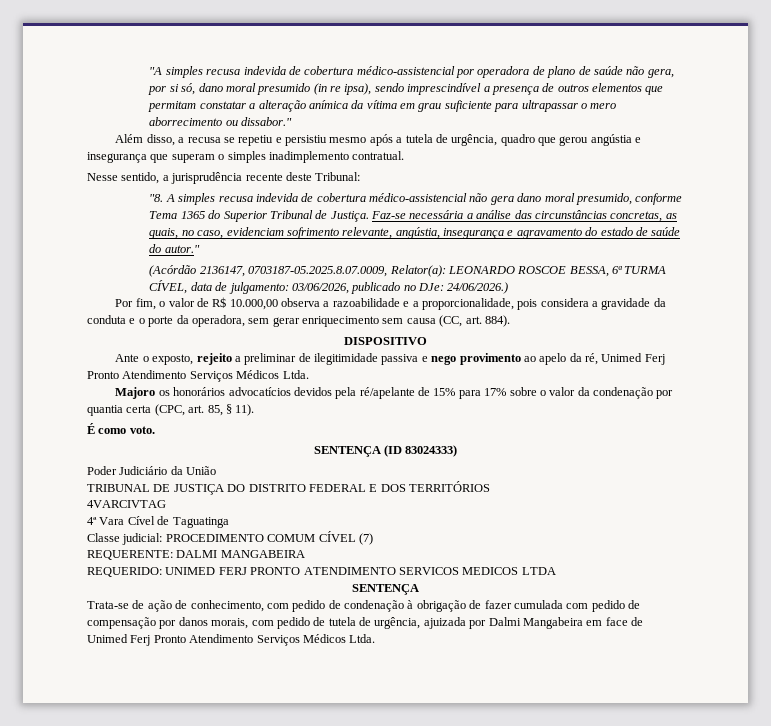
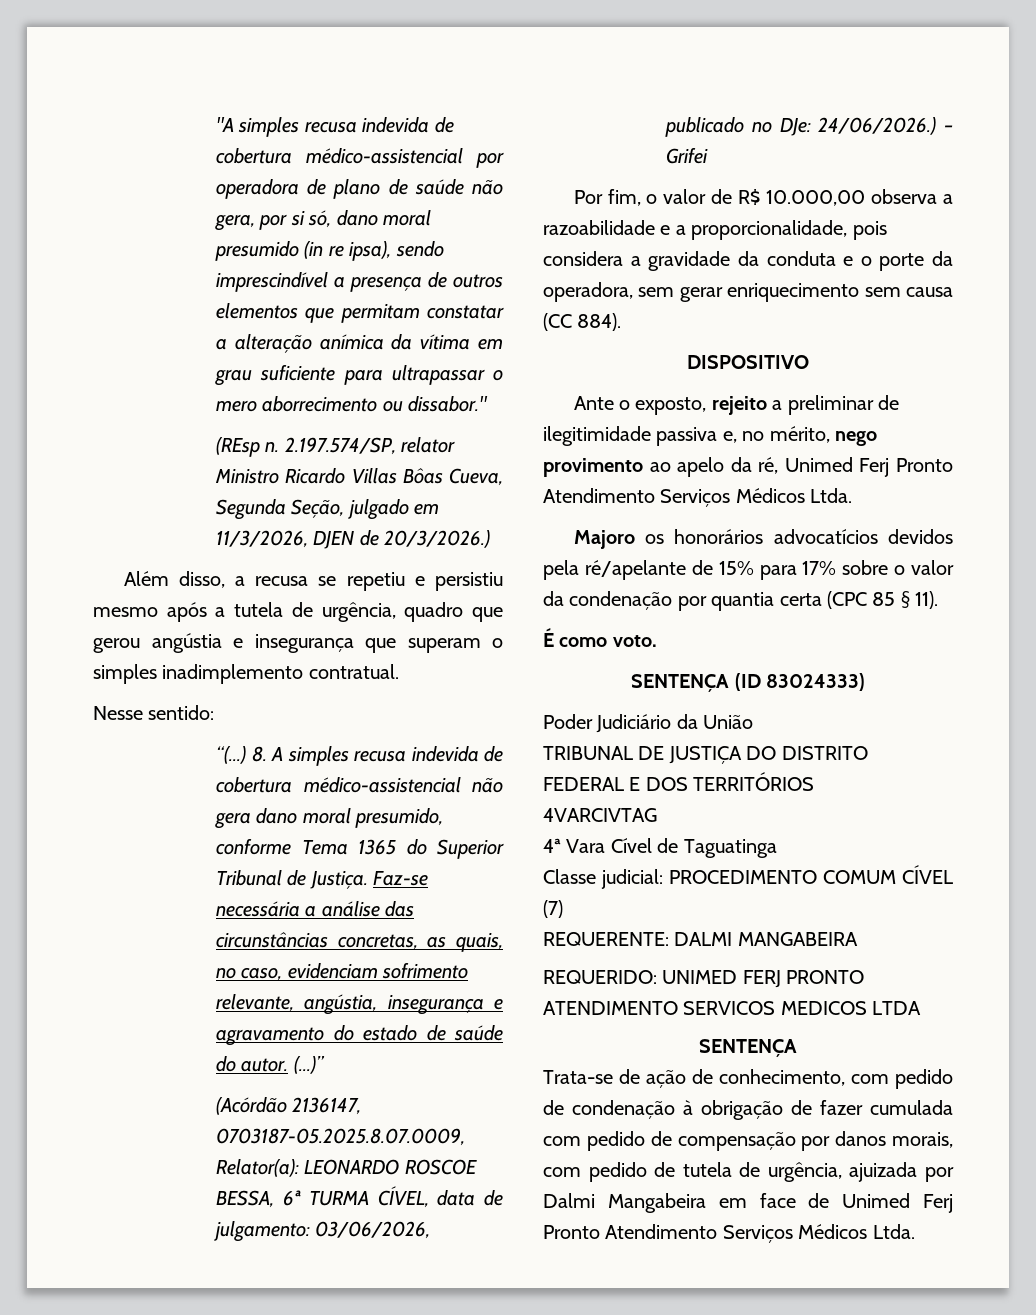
(293, 121) none -> [216,437,456,457] [215,468,503,486] [216,499,440,520] [216,530,491,549] // (REsp n. 2.197.574/SP, relator Ministro Ricardo Villas Bôas Cueva, Segunda Seção, julgado em 11/3/2026, DJEN de 20/3/2026.)
[121,172,361,184] [149,194,164,202] sentido, a jurisprudência recente deste Tribunal: // "8. -> [148,705,215,720] [216,746,267,764] sentido: // “(...) 8.
[164,245,200,253] autor." -> [241,1056,325,1074] autor. (...)”
(509, 288) none -> [944,125,953,132] [666,148,708,164] – Grifei
[439,315,482,327] (CC, art. -> [543,313,572,331] (CC
[421,356,428,362] e -> [722,426,830,443] e, no mérito,
[154,404,223,416] (CPC, art. 85, -> [827,591,896,609] (CPC 85

